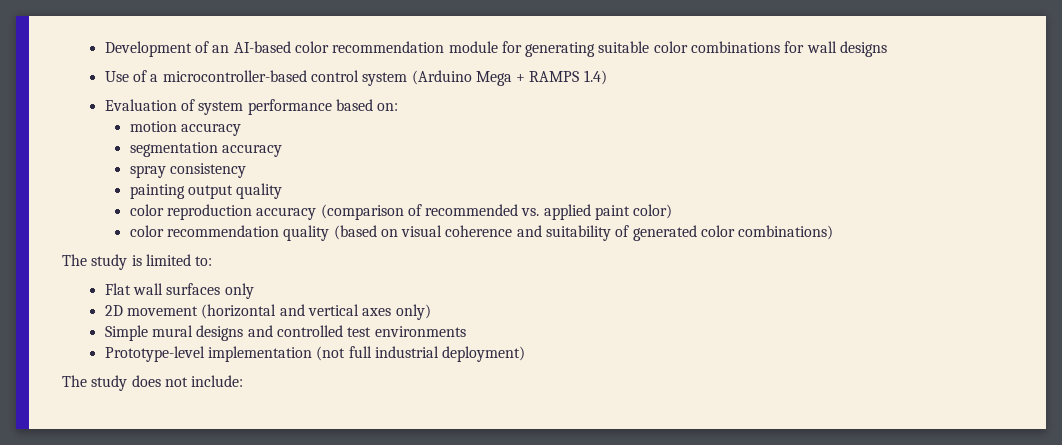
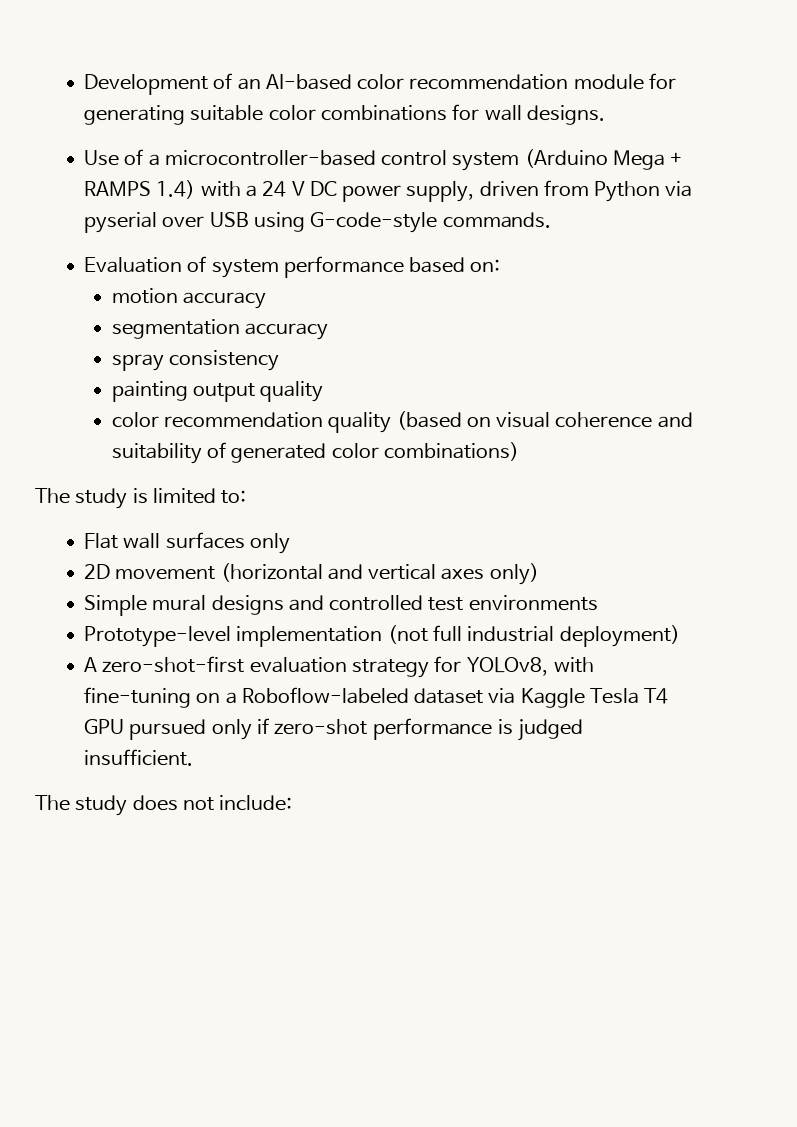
[840,41,888,57] designs -> [526,105,605,125] designs.
(607, 77) none -> [200,180,693,202] [84,212,552,233] with a 24 V DC power supply, driven from Python via pyserial over USB using G-code-style commands.
[129,204,673,220] // color reproduction accuracy (comparison of recommended vs. applied paint color) -> (324, 391) none
(526, 354) none -> [84,656,594,678] [84,687,669,708] [84,718,584,741] [84,749,194,766] // A zero-shot-first evaluation strategy for YOLOv8, with fine-tuning on a Roboflow-labeled dataset via Kaggle Tesla T4 GPU pursued only if zero-shot performance is judged insufficient.

